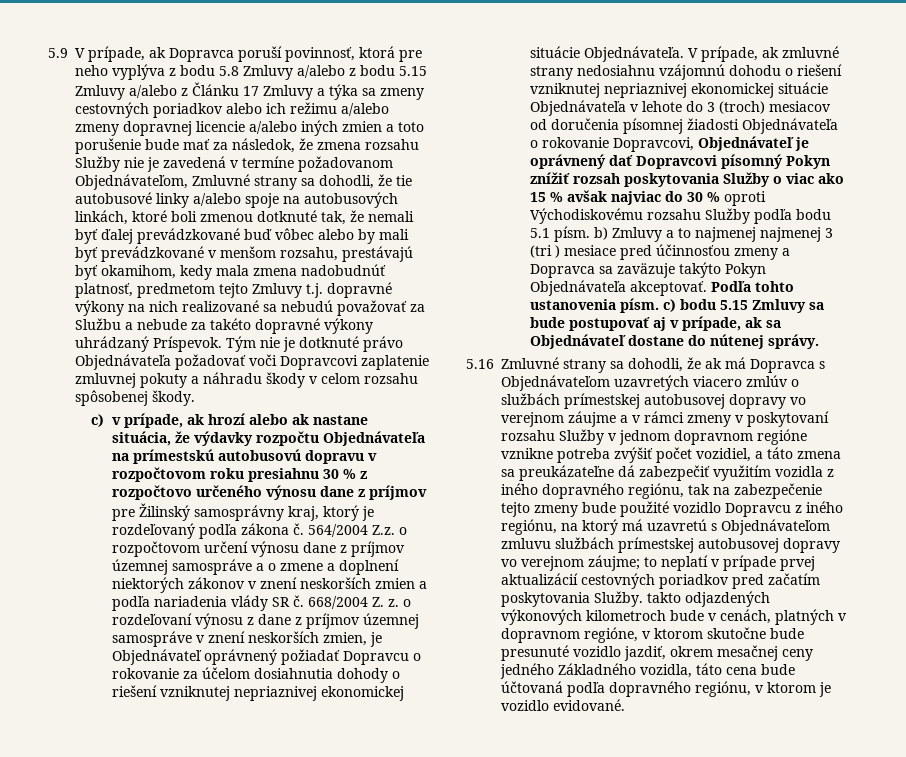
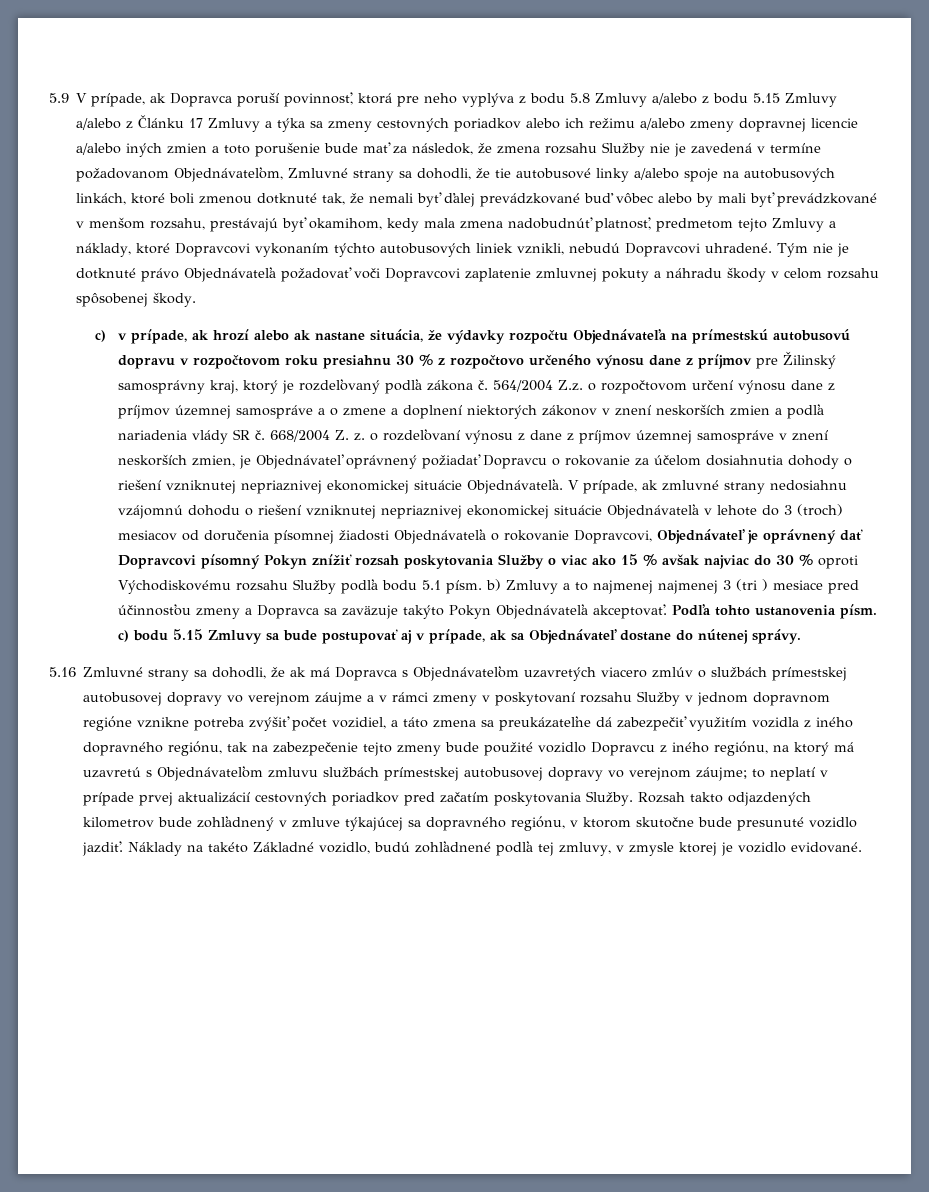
[306,282,392,298] [75,300,425,316] [75,318,373,334] [75,336,222,352] t.j. dopravné výkony na nich realizované sa nebudú považovať za Službu a nebude za takéto dopravné výkony uhrádzaný Príspevok. -> [829,221,837,228] [76,243,773,257] a náklady, ktoré Dopravcovi vykonaním týchto autobusových liniek vznikli, nebudú Dopravcovi uhradené.
(643, 599) none -> [638,792,686,803] Rozsah
[501,609,847,625] [501,627,638,643] výkonových kilometroch bude v cenách, platných v dopravnom regióne, -> [83,816,566,831] kilometrov bude zohľadnený v zmluve týkajúcej sa dopravného regiónu,
[624,645,813,661] [500,663,795,679] [501,681,816,697] jazdiť, okrem mesačnej ceny jedného Základného vozidla, táto cena bude účtovaná podľa dopravného regiónu, v ktorom -> [82,841,718,856] jazdiť. Náklady na takéto Základné vozidlo, budú zohľadnené podľa tej zmluvy, v zmysle ktorej

